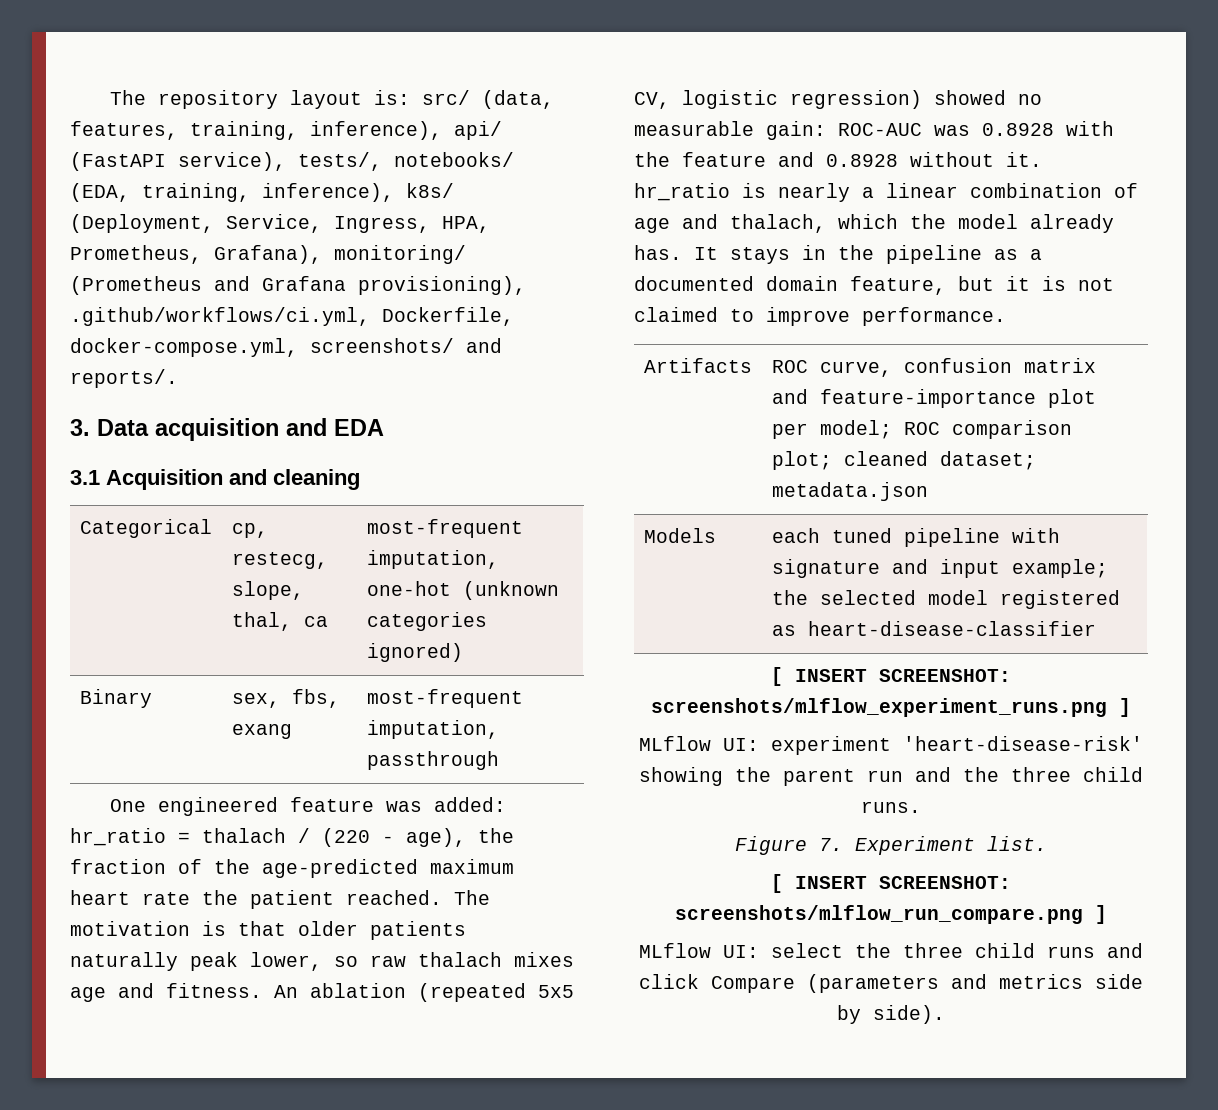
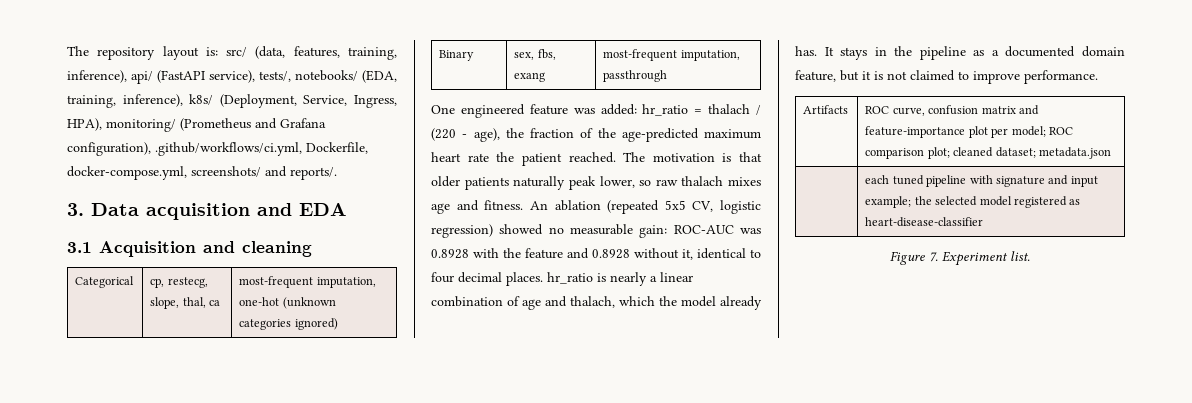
[442,216,490,233] [70,245,322,264] HPA, Prometheus, Grafana), -> [67,118,102,131] HPA),
[358,276,526,295] provisioning), -> [67,142,151,156] configuration),
[1006,152,1042,167] it. -> [682,248,761,260] [431,272,543,286] it, identical to four decimal places.
[643,528,716,543] Models -> (1111, 153) none
[771,667,1011,686] [651,698,1131,717] [639,736,1143,755] [639,767,1143,786] [861,801,921,813] [735,836,1047,855] [771,874,1011,893] [675,905,1107,924] [639,943,1143,958] [639,974,1143,993] [837,1005,945,1024] [ INSERT SCREENSHOT: screenshots/mlflow_experiment_runs.png ] // MLflow UI: experiment 'heart-disease-risk' showing the parent run and the three child runs. // Figure 7. Experiment list. // [ INSERT SCREENSHOT: screenshots/mlflow_run_compare.png ] // MLflow UI: select the three child runs and click Compare (parameters and metrics side by side). -> [890,251,1030,266] Figure 7. Experiment list.

